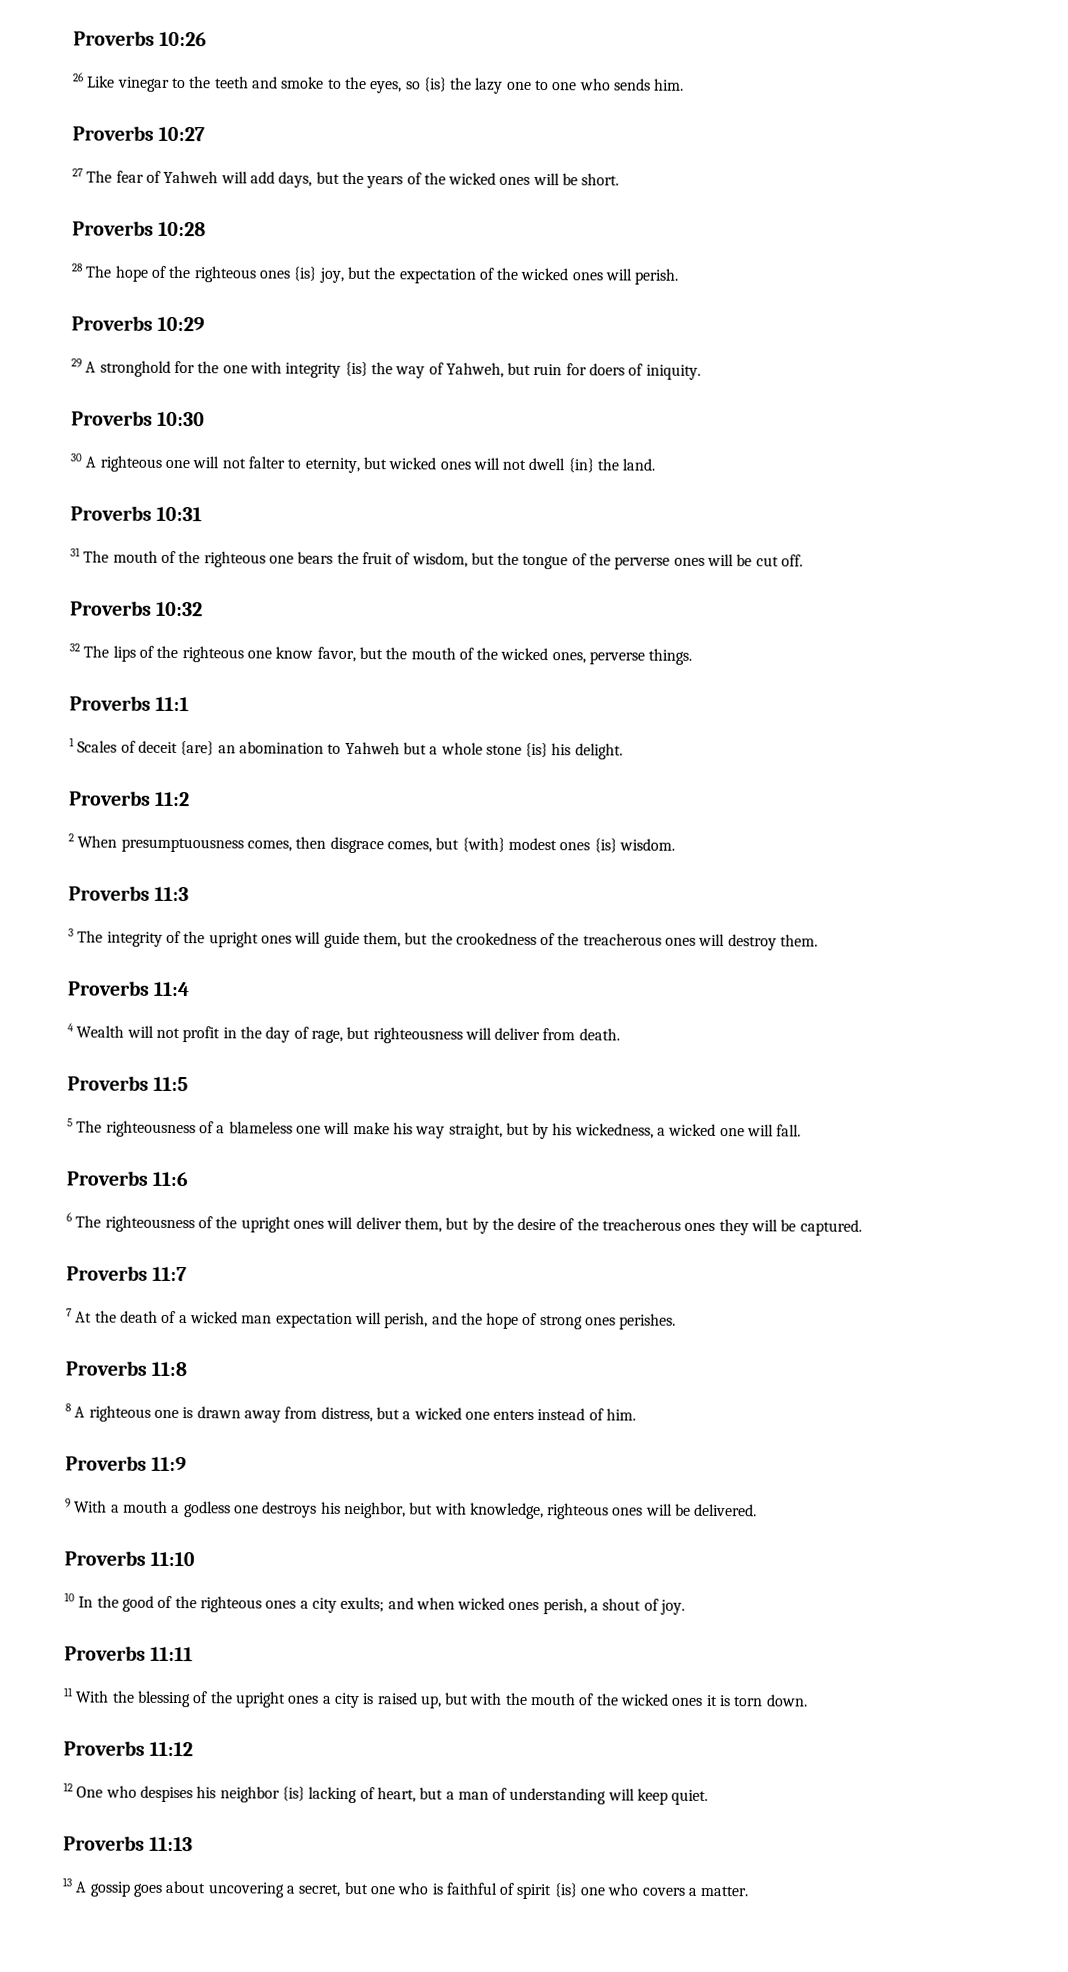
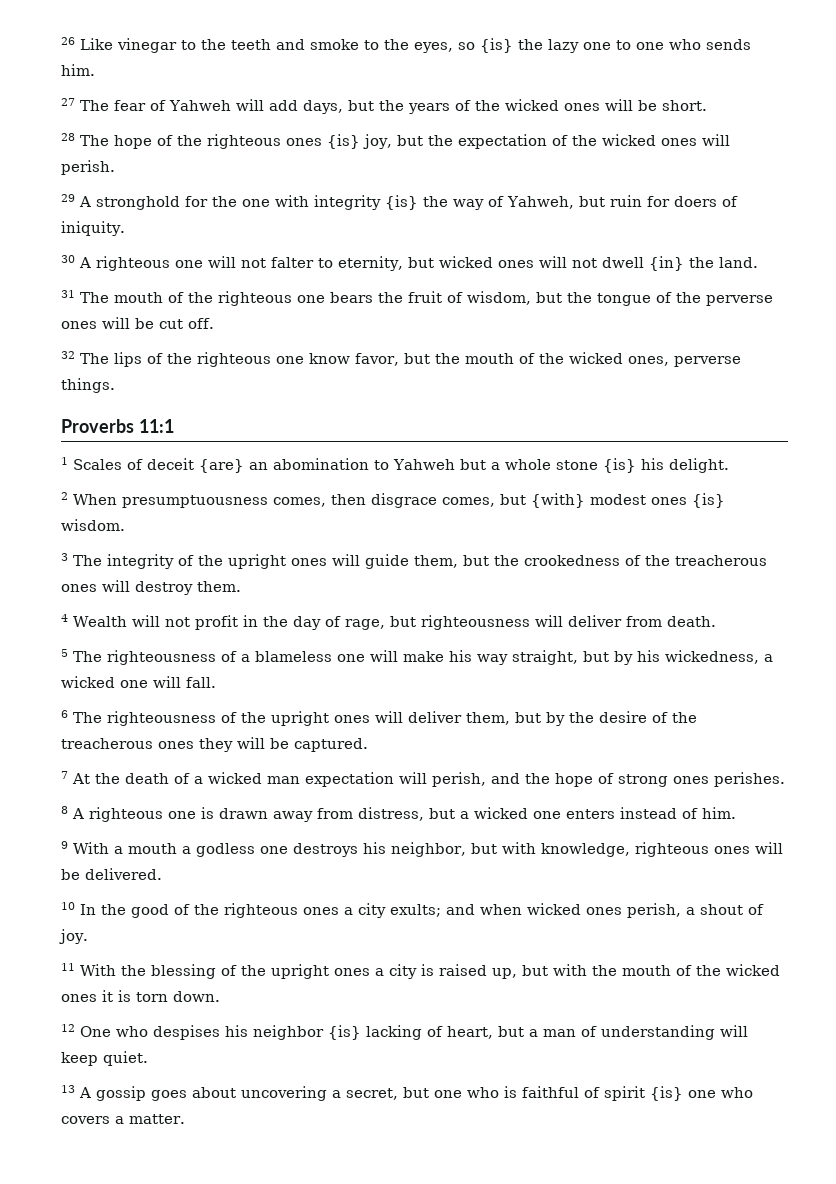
[73,30,208,47] Proverbs 10:26 // -> (61, 41) none
[72,125,206,142] // Proverbs 10:27 -> (95, 70) none
[72,220,207,237] // Proverbs 10:28 -> (707, 105) none
[71,315,206,332] // Proverbs 10:29 -> (115, 167) none
[71,410,206,427] // Proverbs 10:30 -> (125, 228) none
[70,505,203,522] // Proverbs 10:31 -> (758, 262) none
[70,600,204,617] // Proverbs 10:32 -> (214, 323) none
[69,790,191,807] // Proverbs 11:2 -> (729, 465) none
[68,885,190,902] // Proverbs 11:3 -> (125, 525) none
[67,980,191,997] // Proverbs 11:4 -> (241, 586) none
[67,1075,189,1092] // Proverbs 11:5 -> (716, 621) none
[66,1170,189,1187] // Proverbs 11:6 -> (216, 682) none
[66,1265,188,1282] // Proverbs 11:7 -> (368, 745) none
[65,1360,188,1377] // Proverbs 11:8 -> (785, 779) none
[65,1455,188,1472] // Proverbs 11:9 -> (736, 813) none
[64,1550,196,1567] // Proverbs 11:10 -> (162, 874) none
[64,1645,194,1662] // Proverbs 11:11 -> (88, 936) none
[63,1740,194,1757] // Proverbs 11:12 -> (220, 996) none
[63,1835,194,1852] // Proverbs 11:13 -> (148, 1058) none

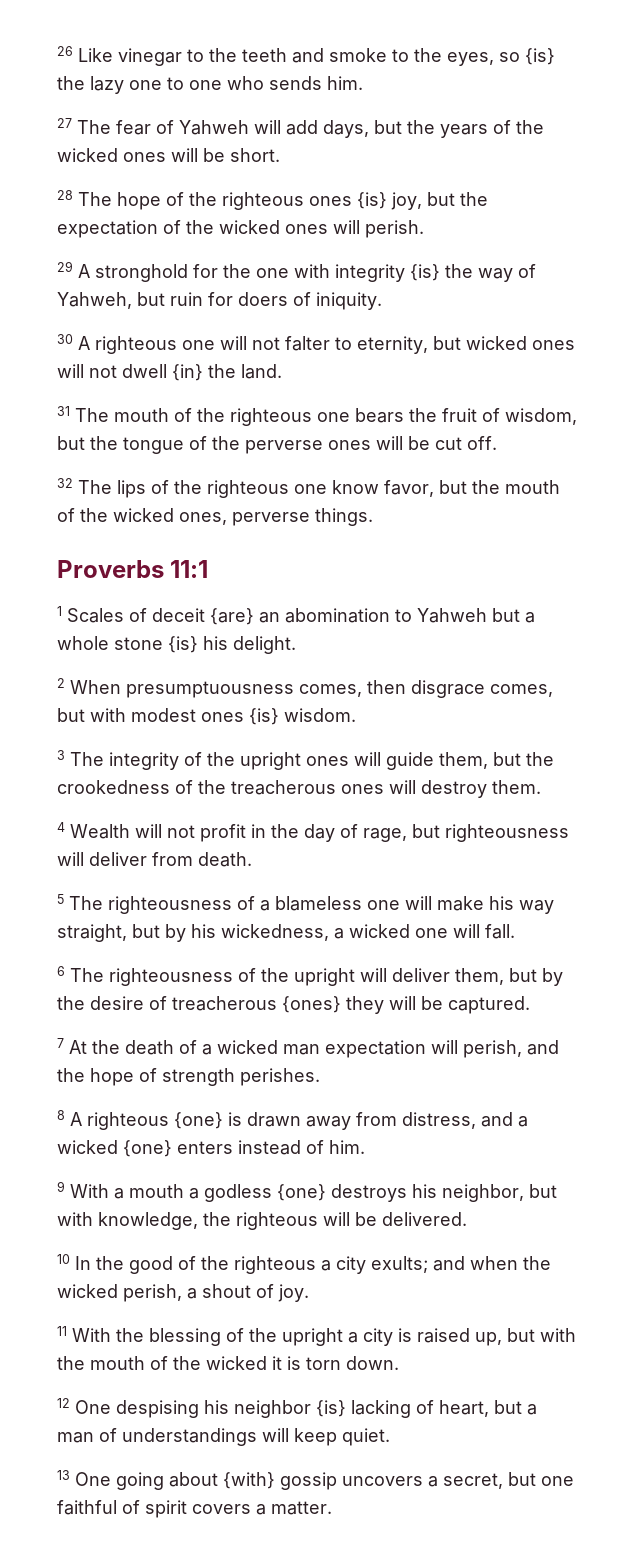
[531,493,585,508] {with} -> [90,708,126,722] with
[334,715,370,723] ones -> (355, 977) none
[672,712,697,723] [61,738,194,749] the treacherous ones -> [172,996,341,1013] treacherous {ones}
[618,774,709,787] strong ones -> [162,1068,235,1086] strength
[168,811,196,819] one -> [174,1112,223,1129] {one}
[429,807,561,819] but a wicked one -> [481,1112,528,1127] [57,1140,172,1157] and a wicked {one}
[260,846,288,854] one -> [277,1184,326,1201] {one}
[634,842,750,857] righteous ones -> [203,1212,318,1230] the righteous
[303,907,339,915] ones -> (316, 1265) none
[527,903,622,915] wicked ones -> [523,1256,551,1270] [57,1284,118,1298] the wicked
[334,968,370,976] ones -> (343, 1337) none
[61,994,97,1002] ones -> (267, 1363) none
[116,1025,220,1040] who despises -> [116,1400,199,1418] despising
[601,1025,715,1040] understanding -> [122,1428,257,1446] understandings
[79,1086,327,1101] A gossip goes about uncovering -> [75,1472,423,1490] One going about {with} gossip uncovers
[467,1086,517,1098] who is -> (574, 1481) none
[650,1086,753,1101] {is} one who -> (187, 1509) none

